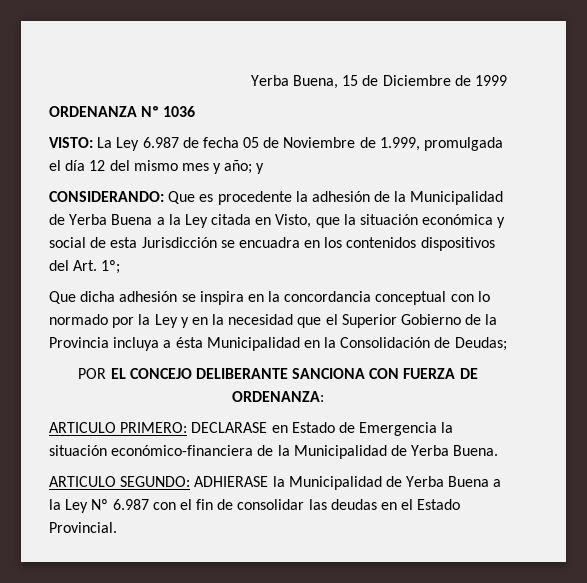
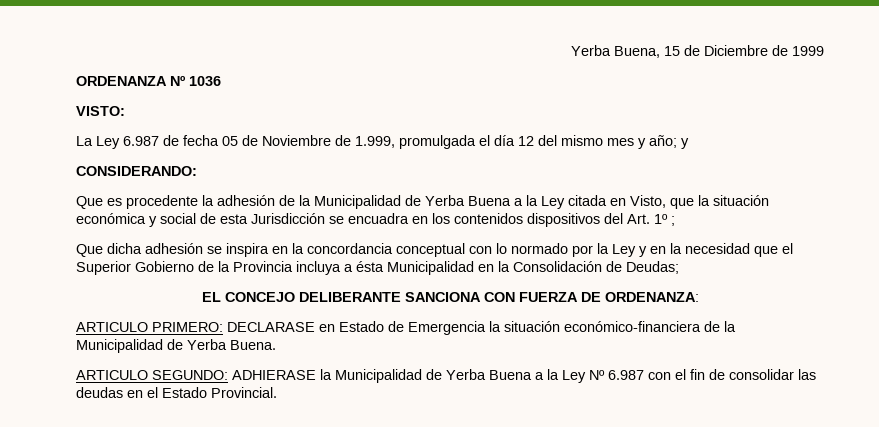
(93, 142) none -> (125, 111) //
(164, 196) none -> (197, 171) //
[101,260,121,274] 1º; -> [654,214,675,226] 1º ;
[78,368,107,379] POR -> (679, 267) none

